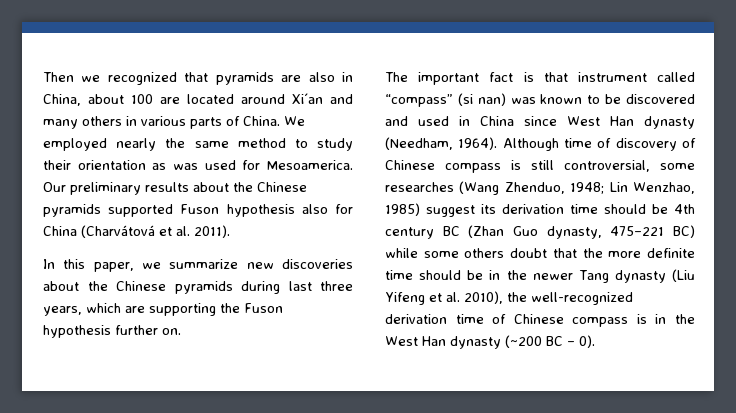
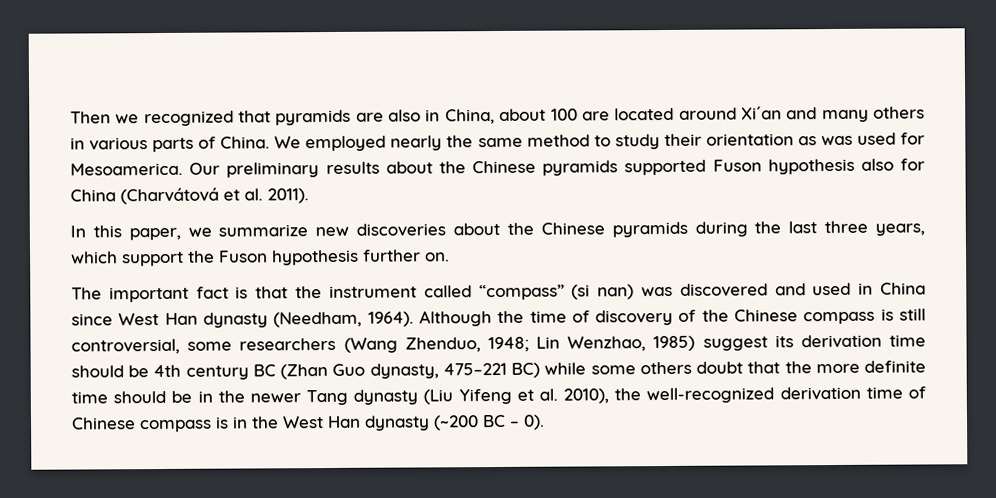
(280, 287) none -> [754,221,782,234] the
[125,303,216,316] are supporting -> [122,251,184,267] support
(568, 77) none -> [295,286,323,299] the
[540,94,622,104] known to be -> (673, 291) none
(559, 144) none -> [497,310,525,324] the
(696, 143) none -> [701,309,729,322] the
[385,182,454,192] researches -> [239,337,337,351] researchers

